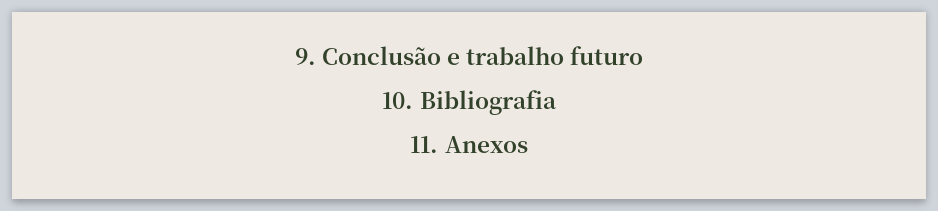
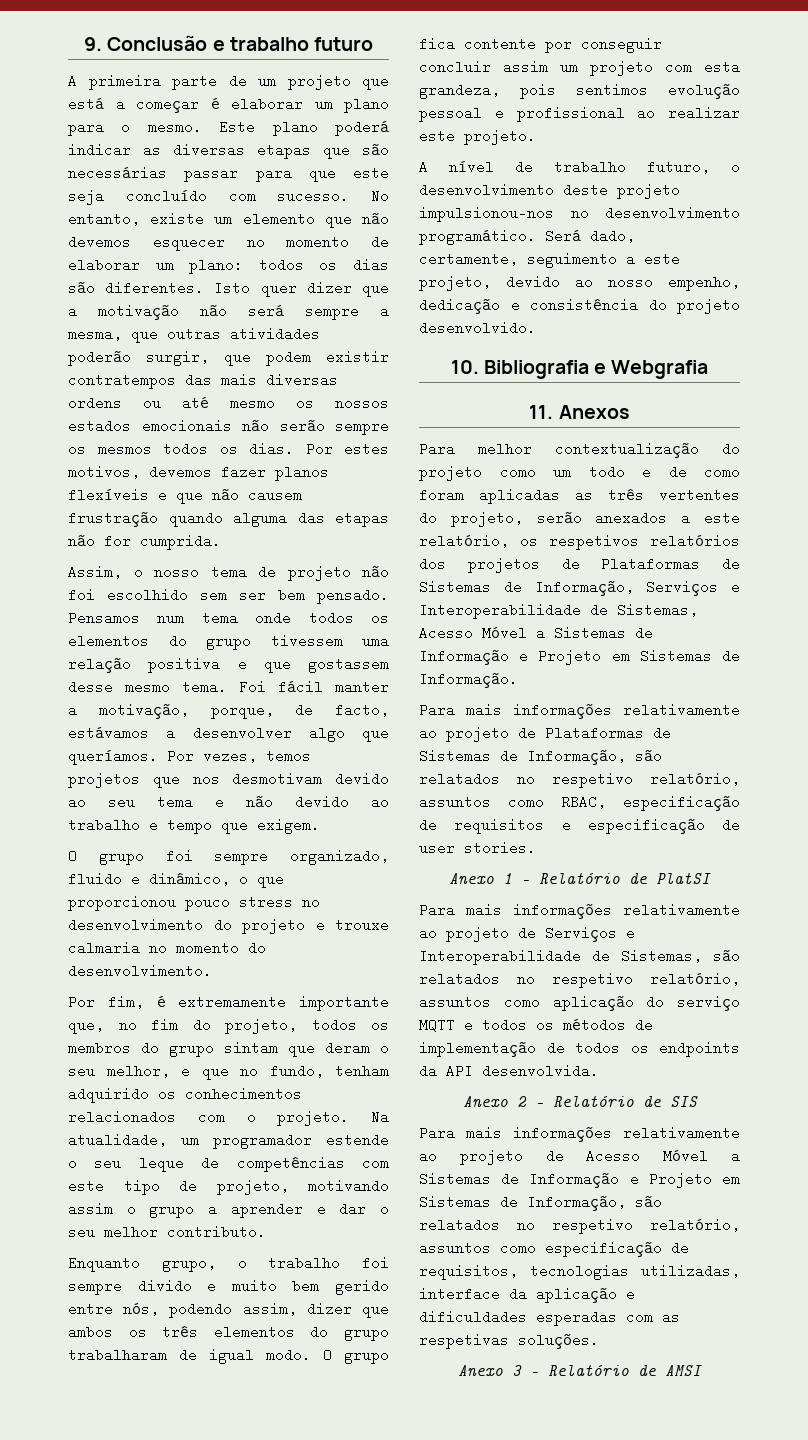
(644, 55) none -> [68,74,389,90] [68,97,389,113] [68,120,389,136] [68,143,389,159] [68,166,389,182] [68,189,389,205] [68,212,389,228] [68,235,389,251] [68,258,389,274] [68,281,389,297] [68,304,389,320] [68,327,320,343] [68,350,389,366] [68,373,338,389] [68,396,389,410] [68,419,389,435] [68,442,389,456] [68,465,329,481] [68,488,302,504] [68,511,389,527] [68,534,221,550] [68,565,389,581] [68,588,389,604] [68,611,389,625] [68,634,389,650] [68,657,389,673] [68,680,389,694] [68,703,389,719] [68,726,389,742] [68,749,311,765] [68,772,389,788] [68,795,389,809] [68,818,320,834] [68,849,389,865] [68,872,284,888] [68,895,320,911] [68,918,389,934] [68,941,266,955] [68,964,212,978] [68,995,389,1011] [68,1018,389,1034] [68,1041,389,1057] [68,1064,389,1080] [68,1087,302,1103] [68,1110,389,1126] [68,1133,389,1149] [68,1156,389,1172] [68,1179,389,1195] [68,1202,390,1218] [68,1225,266,1239] [68,1256,389,1272] [68,1279,389,1295] [68,1302,389,1318] [68,1325,389,1341] [68,1348,389,1364] [419,37,662,53] [419,60,740,76] [419,83,740,99] [419,106,740,122] [419,129,536,145] [419,160,740,174] [419,183,680,199] [419,206,740,222] [419,229,635,245] [419,252,680,268] [419,275,740,291] [419,298,740,314] [419,321,536,335] // A primeira parte de um projeto que está a começar é elaborar um plano para o mesmo. Este plano poderá indicar as diversas etapas que são necessárias passar para que este seja concluído com sucesso. No entanto, existe um elemento que não devemos esquecer no momento de elaborar um plano: todos os dias são diferentes. Isto quer dizer que a motivação não será sempre a mesma, que outras atividades poderão surgir, que podem existir contratempos das mais diversas ordens ou até mesmo os nossos estados emocionais não serão sempre os mesmos todos os dias. Por estes motivos, devemos fazer planos flexíveis e que não causem frustração quando alguma das etapas não for cumprida. // Assim, o nosso tema de projeto não foi escolhido sem ser bem pensado. Pensamos num tema onde todos os elementos do grupo tivessem uma relação positiva e que gostassem desse mesmo tema. Foi fácil manter a motivação, porque, de facto, estávamos a desenvolver algo que queríamos. Por vezes, temos projetos que nos desmotivam devido ao seu tema e não devido ao trabalho e tempo que exigem. // O grupo foi sempre organizado, fluido e dinâmico, o que proporcionou pouco stress no desenvolvimento do projeto e trouxe calmaria no momento do desenvolvimento. // Por fim, é extremamente importante que, no fim do projeto, todos os membros do grupo sintam que deram o seu melhor, e que no fundo, tenham adquirido os conhecimentos relacionados com o projeto. Na atualidade, um programador estende o seu leque de competências com este tipo de projeto, motivando assim o grupo a aprender e dar o seu melhor contributo. // Enquanto grupo, o trabalho foi sempre divido e muito bem gerido entre nós, podendo assim, dizer que ambos os três elementos do grupo trabalharam de igual modo. O grupo fica contente por conseguir concluir assim um projeto com esta grandeza, pois sentimos evolução pessoal e profissional ao realizar este projeto. // A nível de trabalho futuro, o desenvolvimento deste projeto impulsionou-nos no desenvolvimento programático. Será dado, certamente, seguimento a este projeto, devido ao nosso empenho, dedicação e consistência do projeto desenvolvido.
(557, 102) none -> [594,360,709,379] e Webgrafia
(528, 144) none -> [419,442,740,458] [419,465,740,481] [419,488,740,504] [419,511,740,527] [419,534,740,550] [419,557,740,573] [419,580,740,596] [419,603,698,619] [419,626,653,640] [419,649,740,665] [419,672,518,688] [419,703,740,719] [419,726,671,742] [419,749,662,765] [419,772,740,788] [419,795,740,811] [419,818,740,834] [419,841,536,855] [449,872,711,884] [419,903,740,919] [419,926,635,942] [419,949,740,965] [419,972,740,988] [419,995,740,1011] [419,1018,653,1032] [419,1041,740,1057] [419,1064,599,1078] [462,1095,698,1107] [419,1126,740,1142] [419,1149,740,1165] [419,1172,740,1188] [419,1195,662,1211] [419,1218,740,1234] [419,1241,689,1257] [419,1264,740,1280] [419,1287,635,1303] [419,1310,680,1326] [419,1333,599,1349] [458,1364,702,1376] // Para melhor contextualização do projeto como um todo e de como foram aplicadas as três vertentes do projeto, serão anexados a este relatório, os respetivos relatórios dos projetos de Plataformas de Sistemas de Informação, Serviços e Interoperabilidade de Sistemas, Acesso Móvel a Sistemas de Informação e Projeto em Sistemas de Informação. // Para mais informações relativamente ao projeto de Plataformas de Sistemas de Informação, são relatados no respetivo relatório, assuntos como RBAC, especificação de requisitos e especificação de user stories. // Anexo 1 - Relatório de PlatSI // Para mais informações relativamente ao projeto de Serviços e Interoperabilidade de Sistemas, são relatados no respetivo relatório, assuntos como aplicação do serviço MQTT e todos os métodos de implementação de todos os endpoints da API desenvolvida. // Anexo 2 - Relatório de SIS // Para mais informações relativamente ao projeto de Acesso Móvel a Sistemas de Informação e Projeto em Sistemas de Informação, são relatados no respetivo relatório, assuntos como especificação de requisitos, tecnologias utilizadas, interface da aplicação e dificuldades esperadas com as respetivas soluções. // Anexo 3 - Relatório de AMSI

